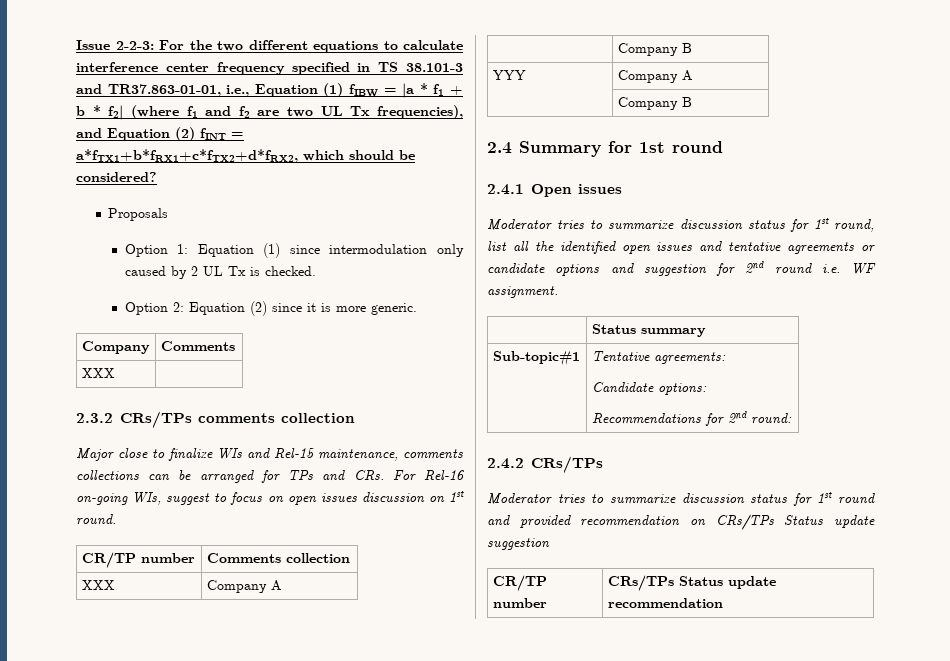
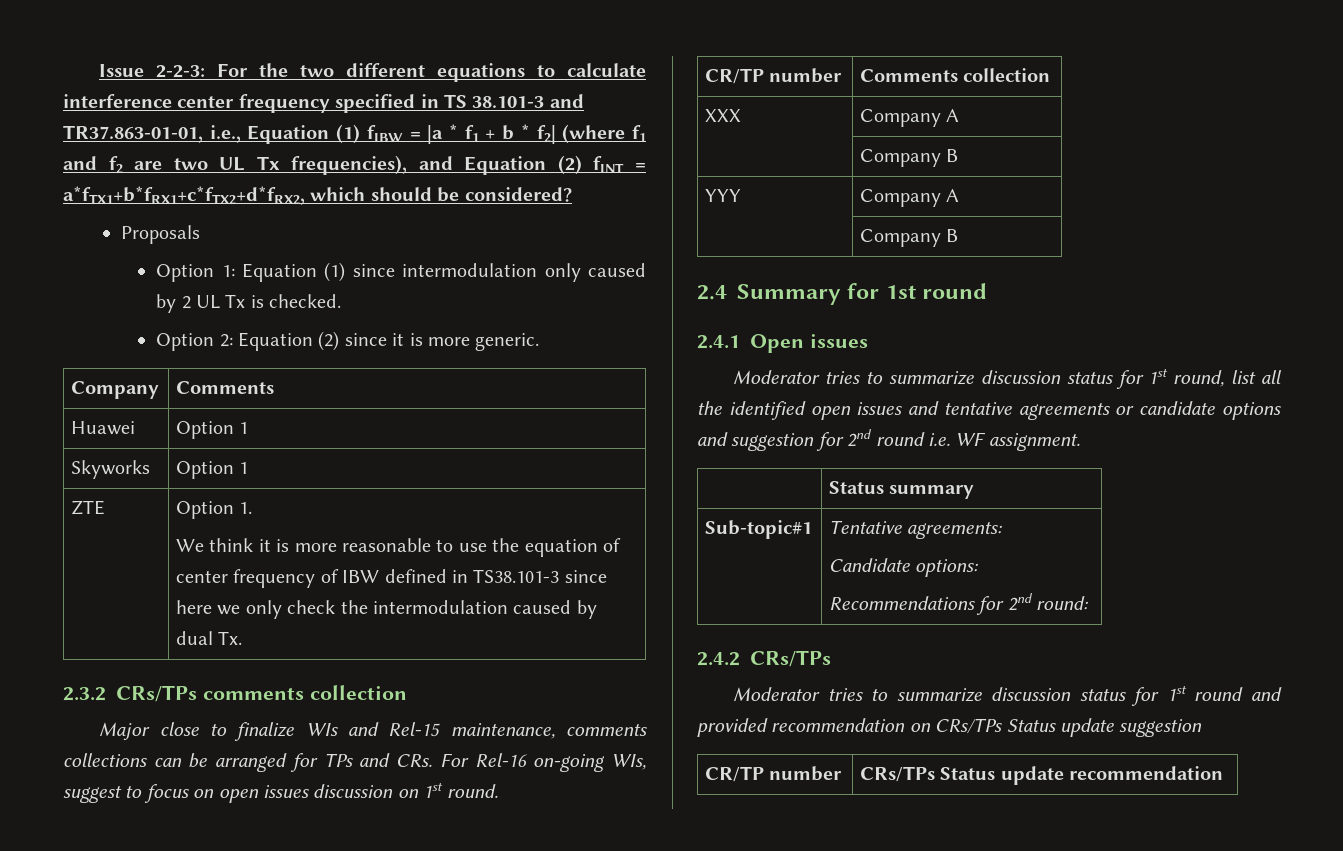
[81,368,115,378] XXX | -> [71,421,136,435] [176,421,249,439] [71,460,151,479] [176,461,249,479] [71,500,106,515] [176,501,253,519] [176,538,622,557] [176,569,607,588] [176,600,597,619] [176,631,243,645] Huawei | Option 1 // Skyworks | Option 1 // ZTE | Option 1. // We think it is more reasonable to use the equation of center frequency of IBW defined in TS38.101-3 since here we only check the intermodulation caused by dual Tx.

